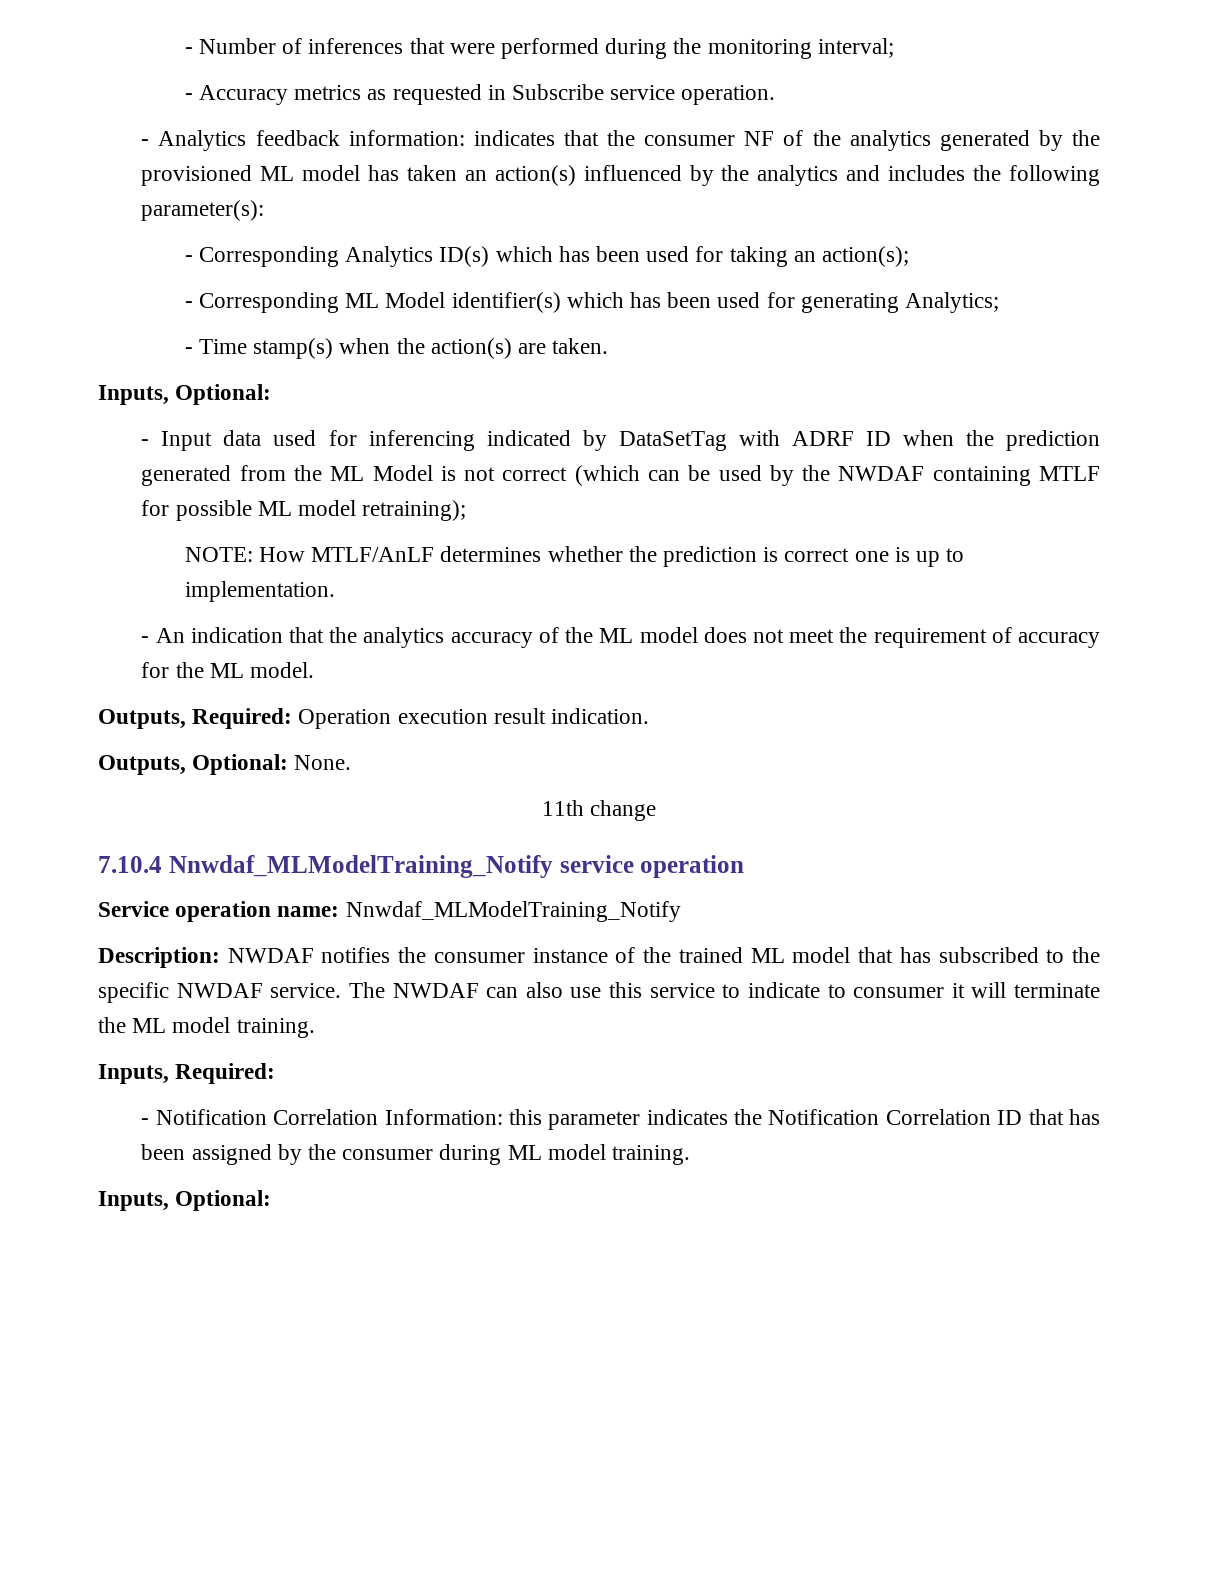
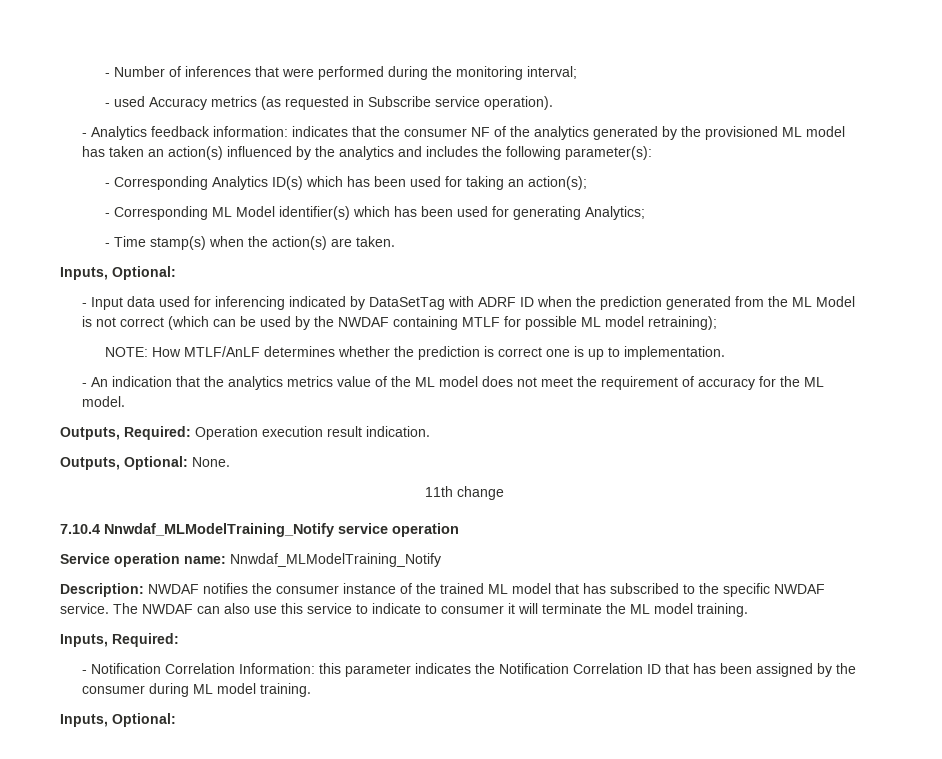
(193, 96) none -> [113,96,145,107] used
[367,89,387,100] as -> [260,96,281,110] (as
[681,85,776,105] operation. -> [483,96,553,110] operation).
[450,632,533,648] accuracy -> [287,376,372,387] metrics value

